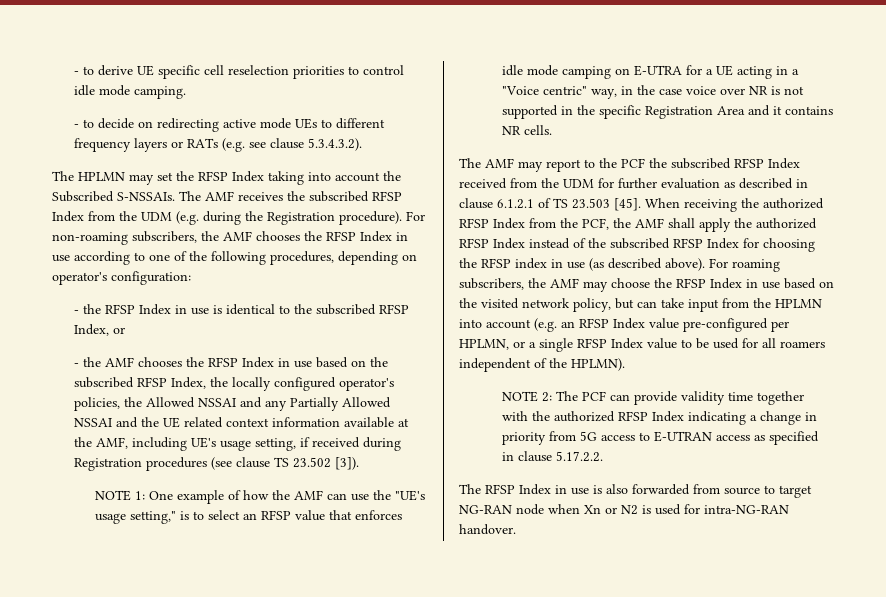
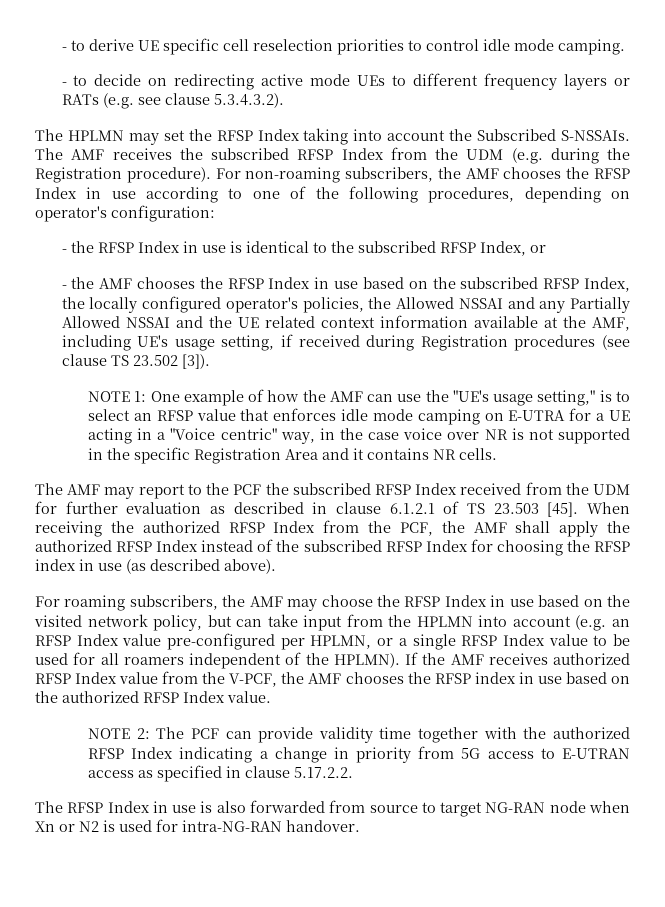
(705, 264) none -> (276, 566) //
(625, 364) none -> [405,652,630,665] [35,671,630,687] [35,691,271,703] If the AMF receives authorized RFSP Index value from the V-PCF, the AMF chooses the RFSP index in use based on the authorized RFSP Index value.

